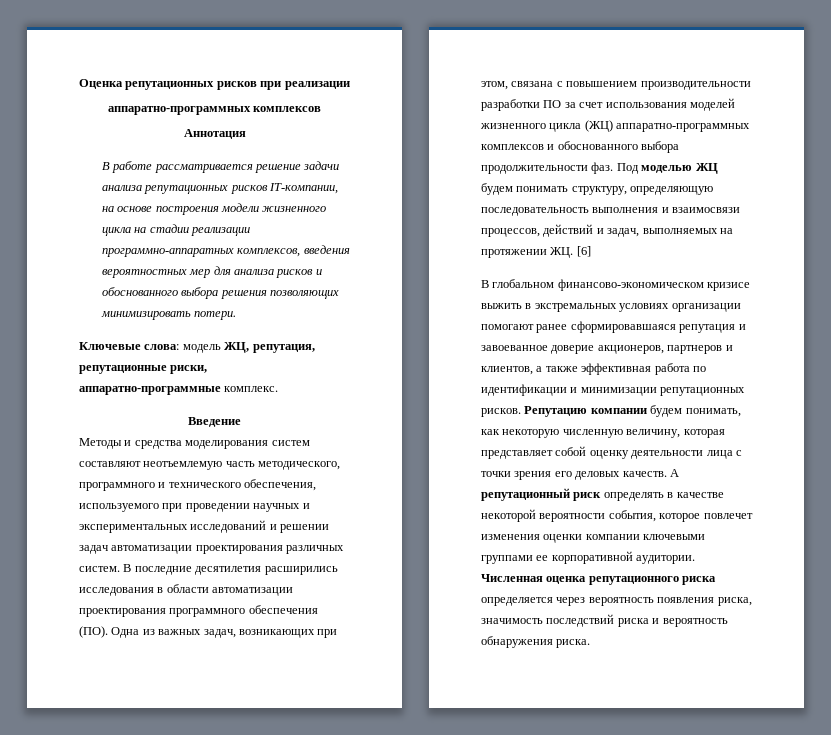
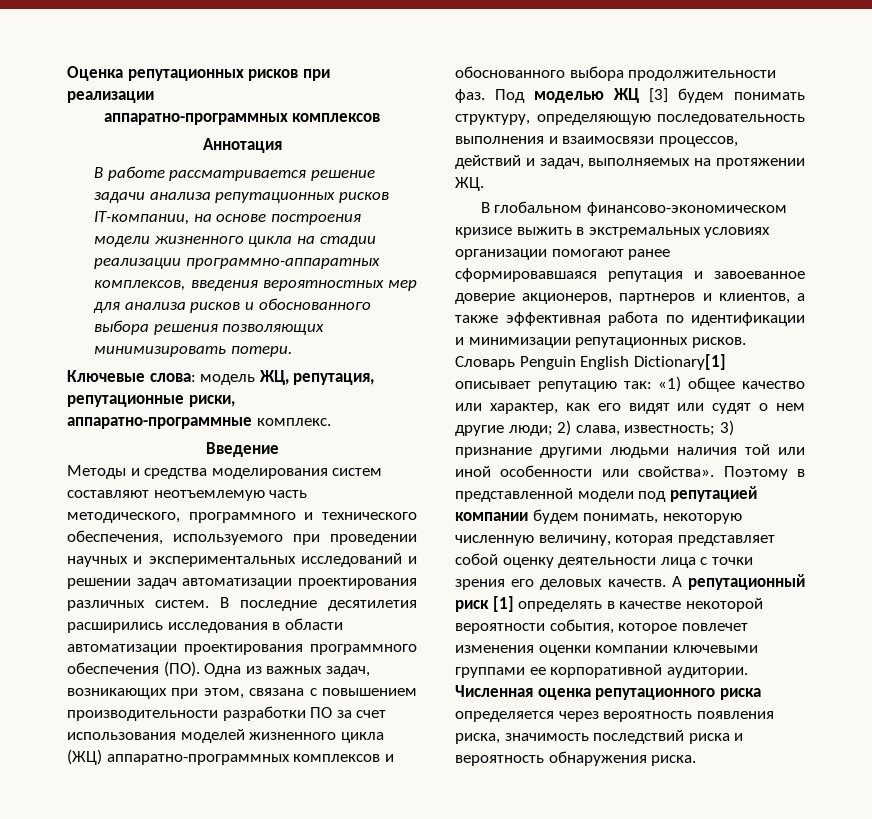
(718, 168) none -> [649,88,668,103] [3]
[576,246,591,257] [6] -> (484, 184) none
[524,406,588,417] Репутацию -> [455,354,726,370] [455,376,805,392] [455,403,805,414] [455,420,734,436] [455,444,805,458] [455,465,805,480] [455,486,757,502] Словарь Penguin English Dictionary[1] описывает репутацию так: «1) общее качество или характер, как его видят или судят о нем другие люди; 2) слава, известность; 3) признание другими людьми наличия той или иной особенности или свойства». Поэтому в представленной модели под репутацией
[481,429,500,435] как -> (659, 518) none
(602, 496) none -> [492,596,514,612] [1]

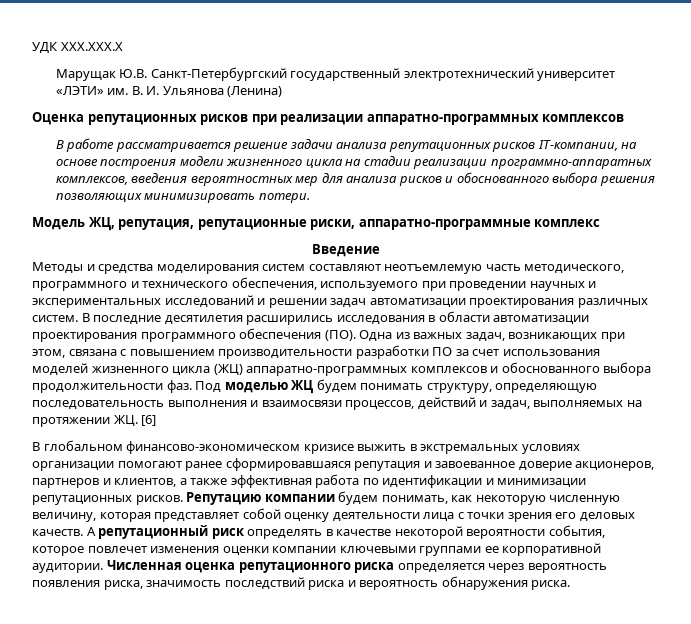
(67, 73) none -> [32,42,123,54] [55,67,616,81] [55,86,283,97] УДК XXX.XXX.X // Марущак Ю.В. Санкт-Петербургский государственный электротехнический университет «ЛЭТИ» им. В. И. Ульянова (Ленина) //
[103,113,381,125] [202,138,282,153] // аппаратно-программных комплексов // Аннотация -> [366,114,625,125] аппаратно-программных комплексов
[67,370,256,385] Ключевые слова: модель -> [32,217,85,230] Модель
[256,418,331,426] комплекс. -> [534,219,601,227] комплекс
[649,88,668,103] [3] -> (314, 387) none
(484, 184) none -> [141,415,157,426] [6]
[455,354,726,370] [455,376,805,392] [455,403,805,414] [455,420,734,436] [455,444,805,458] [455,465,805,480] [455,486,757,502] Словарь Penguin English Dictionary[1] описывает репутацию так: «1) общее качество или характер, как его видят или судят о нем другие люди; 2) слава, известность; 3) признание другими людьми наличия той или иной особенности или свойства». Поэтому в представленной модели под репутацией -> [186,492,262,505] Репутацию
(659, 518) none -> [451,495,473,502] как
[492,596,514,612] [1] -> (245, 533) none

